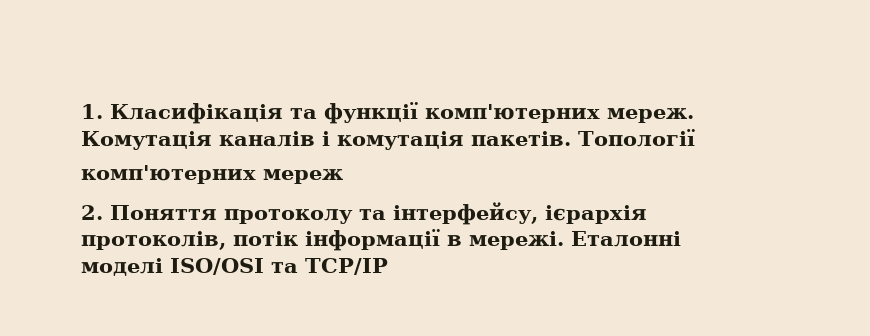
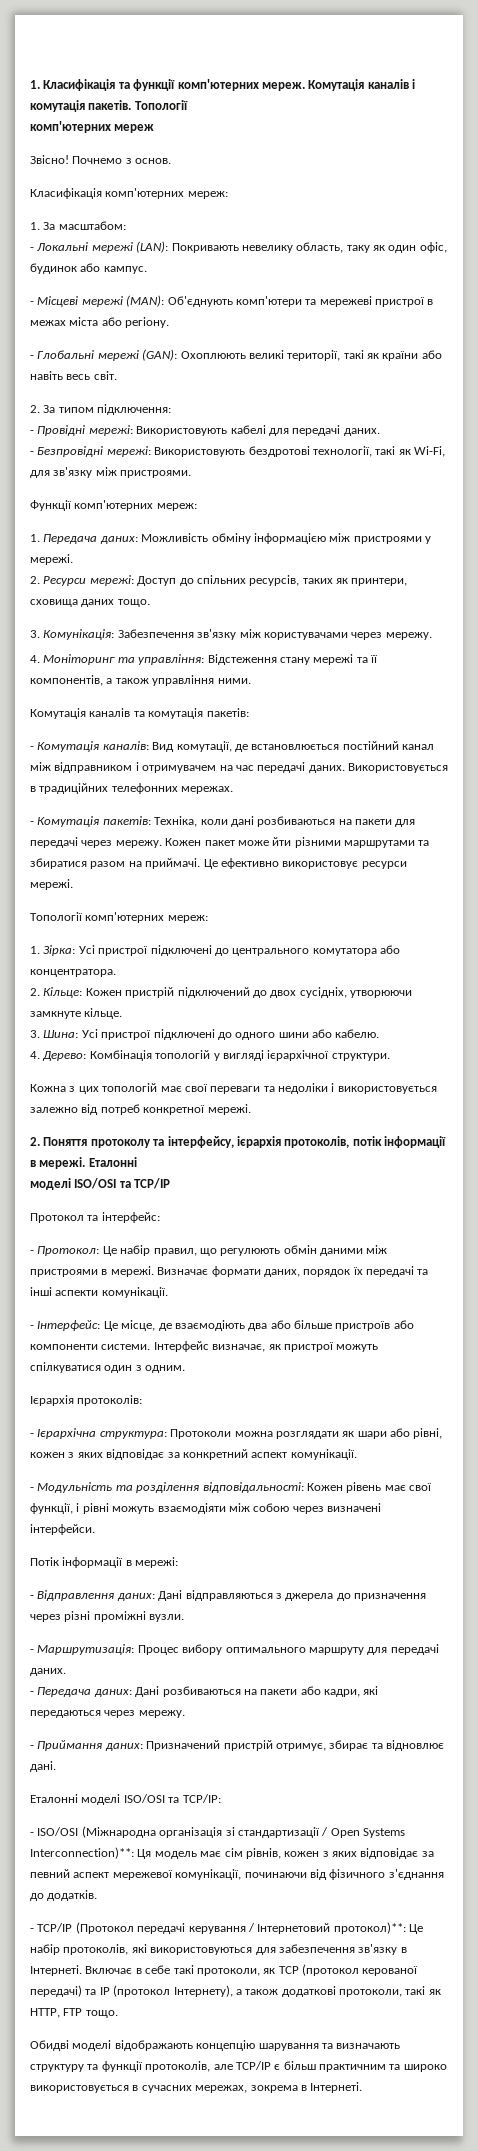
(343, 176) none -> [30,155,172,164] [30,188,228,199] [30,221,126,230] [30,241,447,253] [30,263,147,274] [30,295,434,307] [30,317,170,328] [30,349,442,361] [30,371,117,380] [30,404,172,415] [30,425,380,436] [30,446,445,457] [30,467,192,478] [30,500,197,511] [30,533,431,544] [30,554,73,565] [30,575,408,586] [30,599,150,607] [30,629,432,640] [30,654,378,665] [30,675,251,686] [30,708,249,719] [30,741,434,752] [30,762,448,773] [30,783,234,794] [30,816,416,827] [30,837,430,848] [30,858,407,869] [30,879,73,890] [30,912,208,923] [30,945,400,956] [30,969,116,977] [30,987,412,998] [30,1008,123,1019] [30,1029,380,1040] [30,1050,390,1061] [30,1083,437,1094] [30,1104,251,1115] // Звісно! Почнемо з основ. // Класифікація комп'ютерних мереж: // 1. За масштабом: // - Локальні мережі (LAN): Покривають невелику область, таку як один офіс, будинок або кампус. // - Місцеві мережі (MAN): Об'єднують комп'ютери та мережеві пристрої в межах міста або регіону. // - Глобальні мережі (GAN): Охоплюють великі території, такі як країни або навіть весь світ. // 2. За типом підключення: // - Провідні мережі: Використовують кабелі для передачі даних. // - Безпровідні мережі: Використовують бездротові технології, такі як Wi-Fi, для зв'язку між пристроями. // Функції комп'ютерних мереж: // 1. Передача даних: Можливість обміну інформацією між пристроями у мережі. // 2. Ресурси мережі: Доступ до спільних ресурсів, таких як принтери, сховища даних тощо. // 3. Комунікація: Забезпечення зв'язку між користувачами через мережу. // 4. Моніторинг та управління: Відстеження стану мережі та її компонентів, а також управління ними. // Комутація каналів та комутація пакетів: // - Комутація каналів: Вид комутації, де встановлюється постійний канал між відправником і отримувачем на час передачі даних. Використовується в традиційних телефонних мережах. // - Комутація пакетів: Техніка, коли дані розбиваються на пакети для передачі через мережу. Кожен пакет може йти різними маршрутами та збиратися разом на приймачі. Це ефективно використовує ресурси мережі. // Топології комп'ютерних мереж: // 1. Зірка: Усі пристрої підключені до центрального комутатора або концентратора. // 2. Кільце: Кожен пристрій підключений до двох сусідніх, утворюючи замкнуте кільце. // 3. Шина: Усі пристрої підключені до одного шини або кабелю. // 4. Дерево: Комбінація топологій у вигляді ієрархічної структури. // Кожна з цих топологій має свої переваги та недоліки і використовується залежно від потреб конкретної мережі.
(388, 266) none -> [30,1212,160,1223] [30,1245,388,1256] [30,1266,429,1277] [30,1287,168,1298] [30,1320,414,1331] [30,1341,379,1352] [30,1362,186,1373] [30,1395,143,1406] [30,1428,443,1439] [30,1449,357,1460] [30,1482,432,1493] [30,1503,381,1514] [30,1524,95,1535] [30,1557,179,1568] [30,1590,426,1601] [30,1611,185,1622] [30,1644,439,1655] [30,1668,66,1676] [30,1686,379,1697] [30,1710,185,1718] [30,1740,444,1751] [30,1761,56,1772] [30,1794,221,1805] [30,1826,405,1838] [30,1847,434,1859] [30,1869,444,1880] [30,1890,98,1901] [30,1922,423,1934] [30,1944,407,1955] [30,1964,419,1976] [30,1985,441,1997] [30,2008,118,2018] [30,2040,401,2051] [30,2061,447,2072] [30,2082,363,2093] // Протокол та інтерфейс: // - Протокол: Це набір правил, що регулюють обмін даними між пристроями в мережі. Визначає формати даних, порядок їх передачі та інші аспекти комунікації. // - Інтерфейс: Це місце, де взаємодіють два або більше пристроїв або компоненти системи. Інтерфейс визначає, як пристрої можуть спілкуватися один з одним. // Ієрархія протоколів: // - Ієрархічна структура: Протоколи можна розглядати як шари або рівні, кожен з яких відповідає за конкретний аспект комунікації. // - Модульність та розділення відповідальності: Кожен рівень має свої функції, і рівні можуть взаємодіяти між собою через визначені інтерфейси. // Потік інформації в мережі: // - Відправлення даних: Дані відправляються з джерела до призначення через різні проміжні вузли. // - Маршрутизація: Процес вибору оптимального маршруту для передачі даних. // - Передача даних: Дані розбиваються на пакети або кадри, які передаються через мережу. // - Приймання даних: Призначений пристрій отримує, збирає та відновлює дані. // Еталонні моделі ISO/OSI та TCP/IP: // - ISO/OSI (Міжнародна організація зі стандартизації / Open Systems Interconnection)**: Ця модель має сім рівнів, кожен з яких відповідає за певний аспект мережевої комунікації, починаючи від фізичного з'єднання до додатків. // - TCP/IP (Протокол передачі керування / Інтернетовий протокол)**: Це набір протоколів, які використовуються для забезпечення зв'язку в Інтернеті. Включає в себе такі протоколи, як TCP (протокол керованої передачі) та IP (протокол Інтернету), а також додаткові протоколи, такі як HTTP, FTP тощо. // Обидві моделі відображають концепцію шарування та визначають структуру та функції протоколів, але TCP/IP є більш практичним та широко використовується в сучасних мережах, зокрема в Інтернеті.

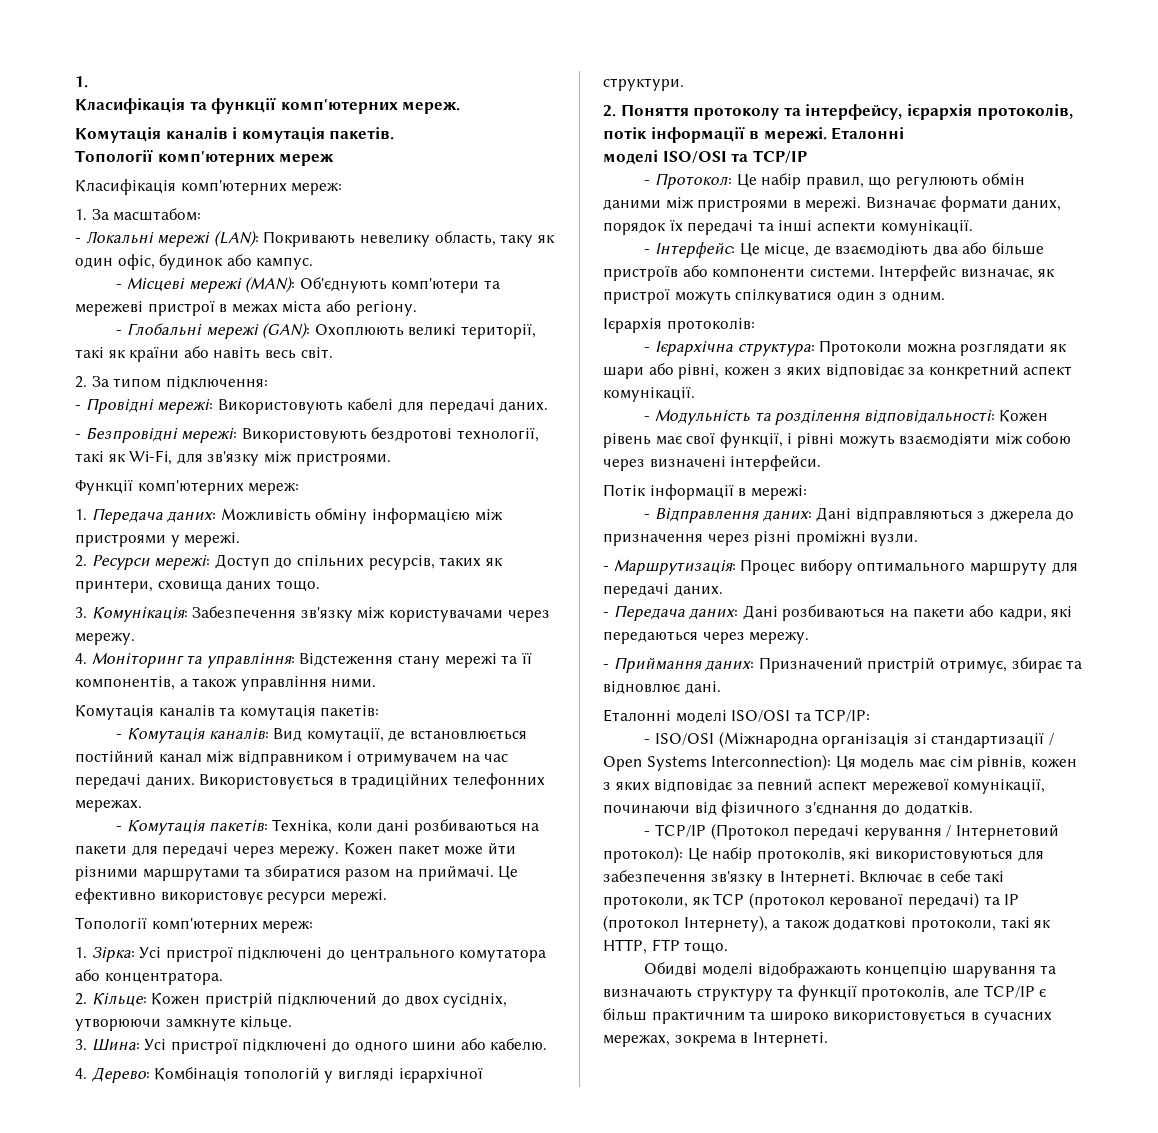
[30,80,40,89] 1. -> [75,76,88,88] 1. //
(305, 86) none -> (461, 107) //
[134,100,188,110] Топології // -> [75,150,153,162] // Топології
[30,155,172,164] // Звісно! Почнемо з основ. -> (335, 159) none
[30,1083,437,1094] [30,1104,251,1115] // Кожна з цих топологій має свої переваги та недоліки і використовується залежно від потреб конкретної мережі. -> (684, 84) none
[30,1212,160,1223] // Протокол та інтерфейс: -> (807, 156) none
[30,1847,134,1859] Interconnection)**: -> [711,754,832,771] Interconnection):
[333,1922,406,1934] протокол)**: -> [603,846,683,863] протокол):

